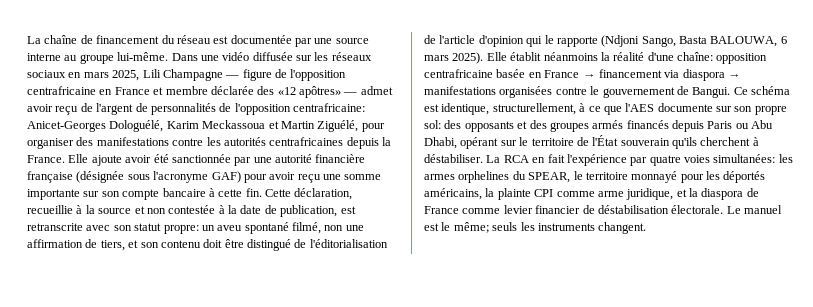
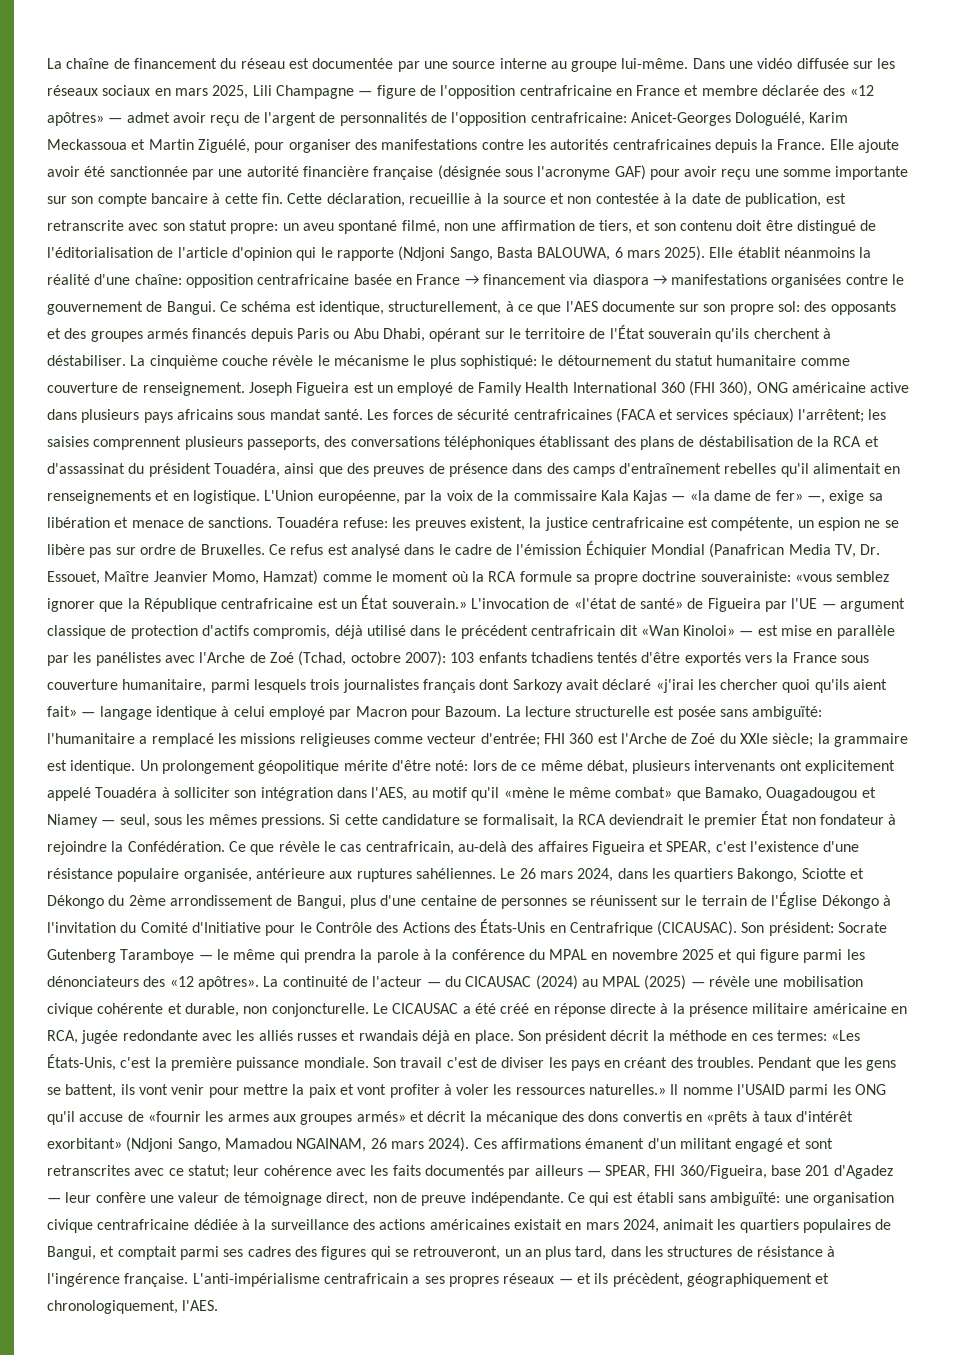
[503,154,793,166] [424,171,766,183] [424,188,759,200] [424,205,782,214] [424,222,647,234] RCA en fait l'expérience par quatre voies simultanées: les armes orphelines du SPEAR, le territoire monnayé pour les déportés américains, la plainte CPI comme arme juridique, et la diaspora de France comme levier financier de déstabilisation électorale. Le manuel est le même; seuls les instruments changent. -> [149,355,850,369] [47,381,910,396] [47,408,887,423] [47,436,879,450] [47,463,901,477] [47,490,883,504] [47,517,899,531] [47,541,881,558] [47,570,890,585] [47,595,906,612] [47,625,895,639] [47,651,870,666] [47,679,888,693] [47,706,823,720] [47,733,909,747] [47,760,896,774] [47,787,876,801] [47,811,897,828] [47,841,860,855] [47,868,865,882] [47,892,892,909] [47,919,888,936] [47,949,865,963] [47,975,863,990] [47,1003,908,1017] [47,1030,861,1044] [47,1054,897,1071] [47,1084,887,1098] [47,1111,854,1125] [47,1137,833,1152] [47,1165,893,1179] [47,1192,895,1206] [47,1219,892,1233] [47,1246,836,1260] [47,1273,830,1287] [47,1300,219,1314] cinquième couche révèle le mécanisme le plus sophistiqué: le détournement du statut humanitaire comme couverture de renseignement. Joseph Figueira est un employé de Family Health International 360 (FHI 360), ONG américaine active dans plusieurs pays africains sous mandat santé. Les forces de sécurité centrafricaines (FACA et services spéciaux) l'arrêtent; les saisies comprennent plusieurs passeports, des conversations téléphoniques établissant des plans de déstabilisation de la RCA et d'assassinat du président Touadéra, ainsi que des preuves de présence dans des camps d'entraînement rebelles qu'il alimentait en renseignements et en logistique. L'Union européenne, par la voix de la commissaire Kala Kajas — «la dame de fer» —, exige sa libération et menace de sanctions. Touadéra refuse: les preuves existent, la justice centrafricaine est compétente, un espion ne se libère pas sur ordre de Bruxelles. Ce refus est analysé dans le cadre de l'émission Échiquier Mondial (Panafrican Media TV, Dr. Essouet, Maître Jeanvier Momo, Hamzat) comme le moment où la RCA formule sa propre doctrine souverainiste: «vous semblez ignorer que la République centrafricaine est un État souverain.» L'invocation de «l'état de santé» de Figueira par l'UE — argument classique de protection d'actifs compromis, déjà utilisé dans le précédent centrafricain dit «Wan Kinoloi» — est mise en parallèle par les panélistes avec l'Arche de Zoé (Tchad, octobre 2007): 103 enfants tchadiens tentés d'être exportés vers la France sous couverture humanitaire, parmi lesquels trois journalistes français dont Sarkozy avait déclaré «j'irai les chercher quoi qu'ils aient fait» — langage identique à celui employé par Macron pour Bazoum. La lecture structurelle est posée sans ambiguïté: l'humanitaire a remplacé les missions religieuses comme vecteur d'entrée; FHI 360 est l'Arche de Zoé du XXIe siècle; la grammaire est identique. Un prolongement géopolitique mérite d'être noté: lors de ce même débat, plusieurs intervenants ont explicitement appelé Touadéra à solliciter son intégration dans l'AES, au motif qu'il «mène le même combat» que Bamako, Ouagadougou et Niamey — seul, sous les mêmes pressions. Si cette candidature se formalisait, la RCA deviendrait le premier État non fondateur à rejoindre la Confédération. Ce que révèle le cas centrafricain, au-delà des affaires Figueira et SPEAR, c'est l'existence d'une résistance populaire organisée, antérieure aux ruptures sahéliennes. Le 26 mars 2024, dans les quartiers Bakongo, Sciotte et Dékongo du 2ème arrondissement de Bangui, plus d'une centaine de personnes se réunissent sur le terrain de l'Église Dékongo à l'invitation du Comité d'Initiative pour le Contrôle des Actions des États-Unis en Centrafrique (CICAUSAC). Son président: Socrate Gutenberg Taramboye — le même qui prendra la parole à la conférence du MPAL en novembre 2025 et qui figure parmi les dénonciateurs des «12 apôtres». La continuité de l'acteur — du CICAUSAC (2024) au MPAL (2025) — révèle une mobilisation civique cohérente et durable, non conjoncturelle. Le CICAUSAC a été créé en réponse directe à la présence militaire américaine en RCA, jugée redondante avec les alliés russes et rwandais déjà en place. Son président décrit la méthode en ces termes: «Les États-Unis, c'est la première puissance mondiale. Son travail c'est de diviser les pays en créant des troubles. Pendant que les gens se battent, ils vont venir pour mettre la paix et vont profiter à voler les ressources naturelles.» Il nomme l'USAID parmi les ONG qu'il accuse de «fournir les armes aux groupes armés» et décrit la mécanique des dons convertis en «prêts à taux d'intérêt exorbitant» (Ndjoni Sango, Mamadou NGAINAM, 26 mars 2024). Ces affirmations émanent d'un militant engagé et sont retranscrites avec ce statut; leur cohérence avec les faits documentés par ailleurs — SPEAR, FHI 360/Figueira, base 201 d'Agadez — leur confère une valeur de témoignage direct, non de preuve indépendante. Ce qui est établi sans ambiguïté: une organisation civique centrafricaine dédiée à la surveillance des actions américaines existait en mars 2024, animait les quartiers populaires de Bangui, et comptait parmi ses cadres des figures qui se retrouveront, un an plus tard, dans les structures de résistance à l'ingérence française. L'anti-impérialisme centrafricain a ses propres réseaux — et ils précèdent, géographiquement et chronologiquement, l'AES.

